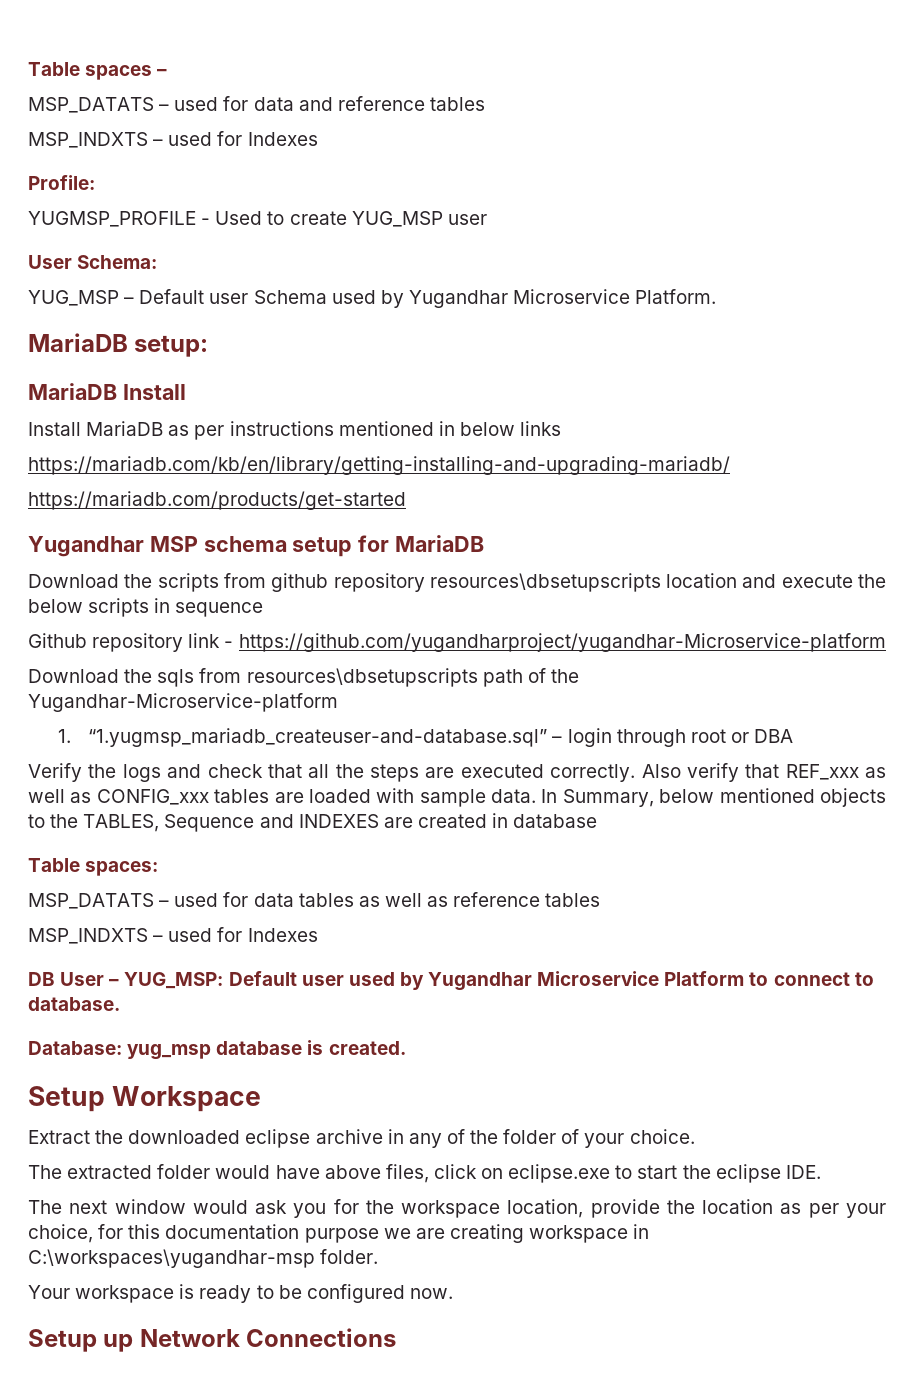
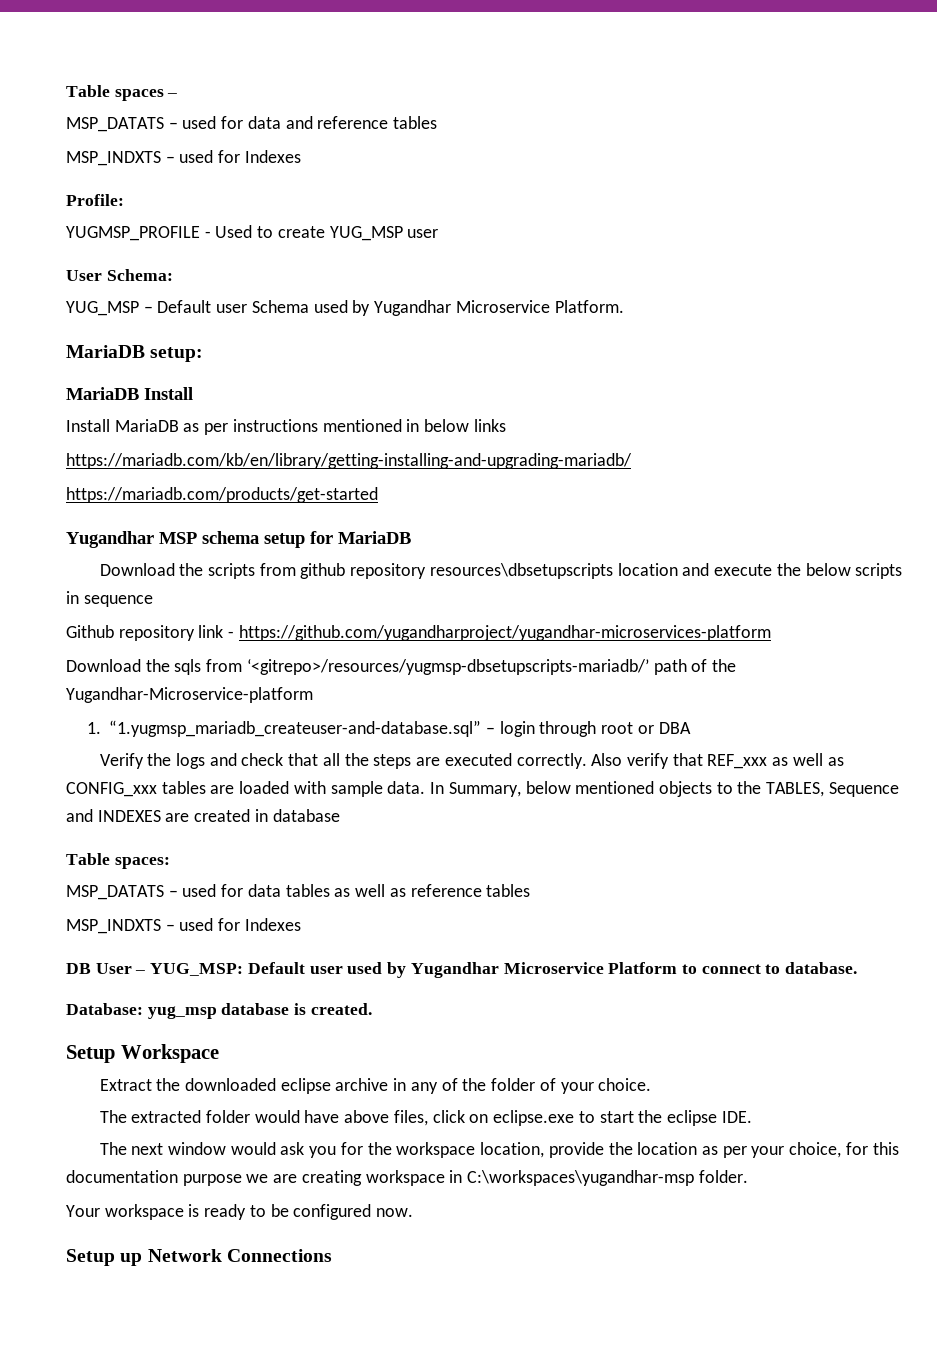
[238,633,886,652] https://github.com/yugandharproject/yugandhar-Microservice-platform -> [238,625,771,641] https://github.com/yugandharproject/yugandhar-microservices-platform
[246,668,478,687] resources\dbsetupscripts -> [246,659,649,675] ‘<gitrepo>/resources/yugmsp-dbsetupscripts-mariadb/’

